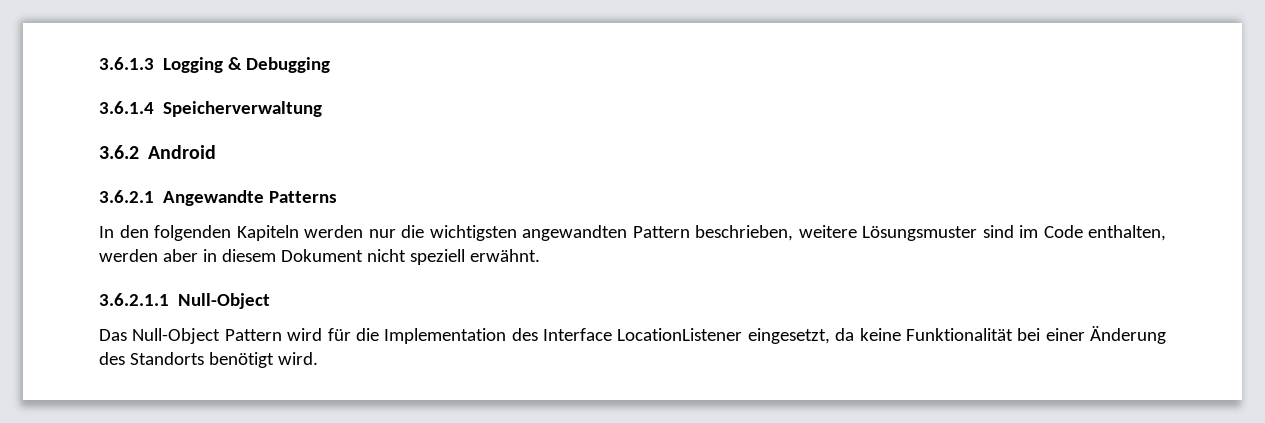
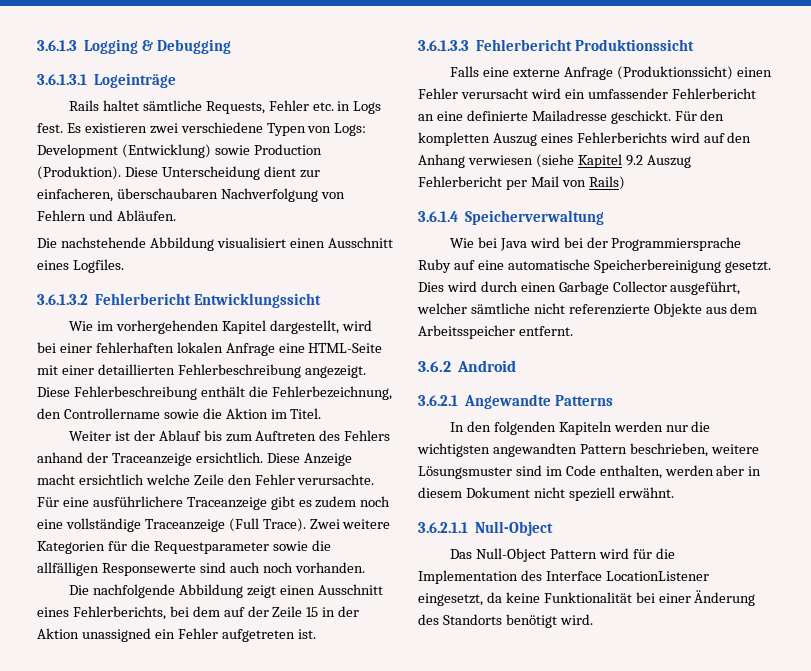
[99,101,323,117] 3.6.1.4 Speicherverwaltung -> [37,73,177,88] [68,100,382,114] [37,122,367,136] [37,144,322,158] [37,166,320,180] [37,188,345,202] [37,210,176,221] [37,237,393,251] [37,259,124,273] [37,293,322,308] [68,320,372,334] [37,342,383,356] [37,364,366,378] [37,386,392,400] [37,408,322,419] [68,430,391,442] [37,452,352,466] [37,474,375,485] [37,496,391,510] [37,518,391,532] [37,540,331,554] [37,562,365,576] [68,584,383,598] [37,606,360,620] [37,628,316,642] [418,39,695,51] [449,66,772,80] [418,88,756,99] [418,110,725,124] [418,132,752,146] [418,154,691,168] [418,176,625,190] [418,210,605,225] [449,237,742,251] [418,259,771,273] [418,281,741,295] [417,303,758,317] [418,325,573,339] 3.6.1.3.1 Logeinträge // Rails haltet sämtliche Requests, Fehler etc. in Logs fest. Es existieren zwei verschiedene Typen von Logs: Development (Entwicklung) sowie Production (Produktion). Diese Unterscheidung dient zur einfacheren, überschaubaren Nachverfolgung von Fehlern und Abläufen. // Die nachstehende Abbildung visualisiert einen Ausschnitt eines Logfiles. // 3.6.1.3.2 Fehlerbericht Entwicklungssicht // Wie im vorhergehenden Kapitel dargestellt, wird bei einer fehlerhaften lokalen Anfrage eine HTML-Seite mit einer detaillierten Fehlerbeschreibung angezeigt. Diese Fehlerbeschreibung enthält die Fehlerbezeichnung, den Controllername sowie die Aktion im Titel. // Weiter ist der Ablauf bis zum Auftreten des Fehlers anhand der Traceanzeige ersichtlich. Diese Anzeige macht ersichtlich welche Zeile den Fehler verursachte. Für eine ausführlichere Traceanzeige gibt es zudem noch eine vollständige Traceanzeige (Full Trace). Zwei weitere Kategorien für die Requestparameter sowie die allfälligen Responsewerte sind auch noch vorhanden. // Die nachfolgende Abbildung zeigt einen Ausschnitt eines Fehlerberichts, bei dem auf der Zeile 15 in der Aktion unassigned ein Fehler aufgetreten ist. // 3.6.1.3.3 Fehlerbericht Produktionssicht // Falls eine externe Anfrage (Produktionssicht) einen Fehler verursacht wird ein umfassender Fehlerbericht an eine definierte Mailadresse geschickt. Für den kompletten Auszug eines Fehlerberichts wird auf den Anhang verwiesen (siehe Kapitel 9.2 Auszug Fehlerbericht per Mail von Rails) // 3.6.1.4 Speicherverwaltung // Wie bei Java wird bei der Programmiersprache Ruby auf eine automatische Speicherbereinigung gesetzt. Dies wird durch einen Garbage Collector ausgeführt, welcher sämtliche nicht referenzierte Objekte aus dem Arbeitsspeicher entfernt.

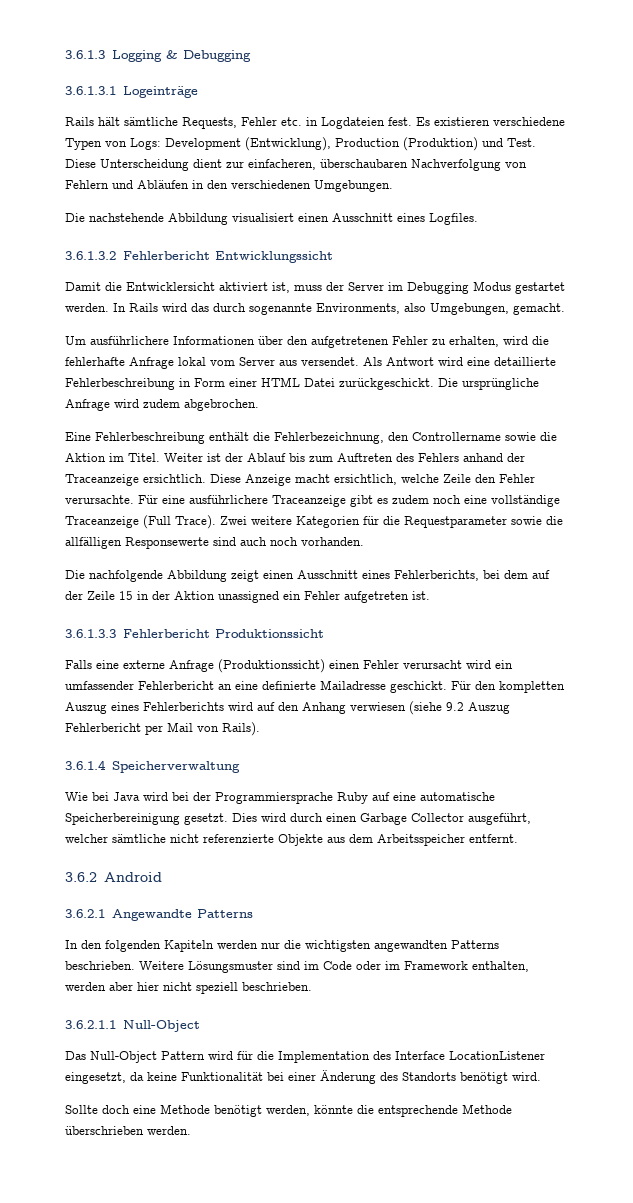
[102,100,139,111] haltet -> [98,117,120,126] hält
[353,101,382,114] Logs -> [321,117,385,129] Logdateien
[149,123,178,134] zwei -> (490, 121) none
[121,144,322,158] [37,166,121,180] (Entwicklung) sowie Production (Produktion). -> [245,137,536,151] (Entwicklung), Production (Produktion) und Test.
[116,210,176,221] Abläufen. -> [137,180,393,192] Abläufen in den verschiedenen Umgebungen.
[68,320,372,334] [37,342,383,356] [37,364,366,378] [37,387,70,397] Wie im vorhergehenden Kapitel dargestellt, wird bei einer fehlerhaften lokalen Anfrage eine HTML-Seite mit einer detaillierten Fehlerbeschreibung angezeigt. Diese -> [65,281,565,294] [65,303,565,315] [65,336,549,348] [65,357,556,369] [65,377,539,390] [65,399,259,411] [65,432,91,441] Damit die Entwicklersicht aktiviert ist, muss der Server im Debugging Modus gestartet werden. In Rails wird das durch sogenannte Environments, also Umgebungen, gemacht. // Um ausführlichere Informationen über den aufgetretenen Fehler zu erhalten, wird die fehlerhafte Anfrage lokal vom Server aus versendet. Als Antwort wird eine detaillierte Fehlerbeschreibung in Form einer HTML Datei zurückgeschickt. Die ursprüngliche Anfrage wird zudem abgebrochen. // Eine
(322, 413) // -> (160, 457) none
[78,474,144,485] ersichtlich -> [334,474,397,485] ersichtlich,
[577,154,622,168] Kapitel -> (442, 708) none
[588,176,625,190] Rails) -> [222,722,260,736] Rails).
[579,443,759,457] Pattern beschrieben, weitere -> [451,940,499,949] [65,961,184,970] Patterns beschrieben. Weitere
[599,465,762,479] [418,487,530,498] enthalten, werden aber in diesem Dokument -> [356,961,529,972] [65,982,159,991] oder im Framework enthalten, werden aber hier
[618,487,674,498] erwähnt. -> [242,982,312,991] beschrieben.
(593, 619) none -> [65,1104,512,1117] [65,1126,191,1135] // Sollte doch eine Methode benötigt werden, könnte die entsprechende Methode überschrieben werden.

